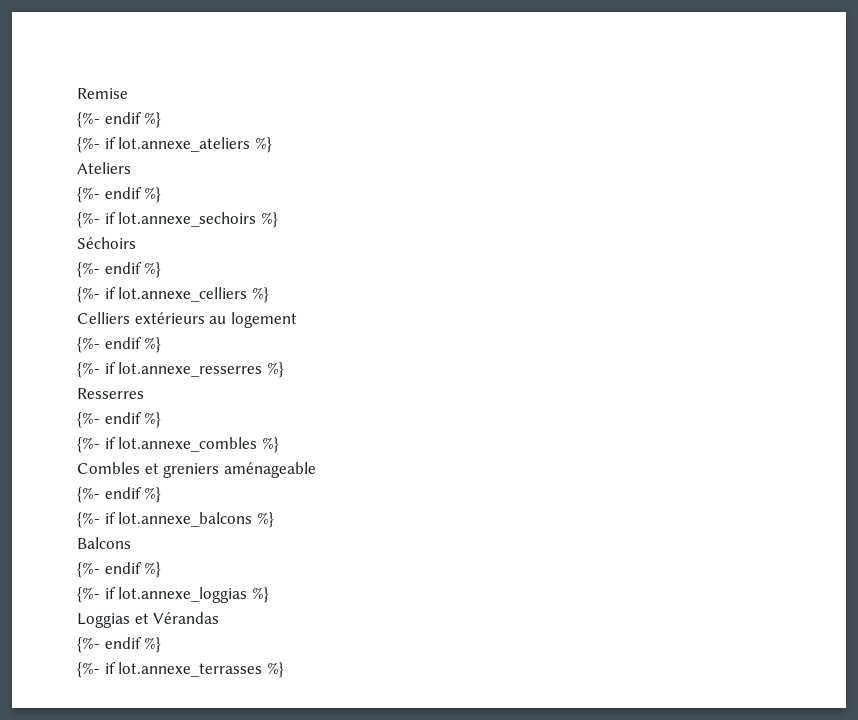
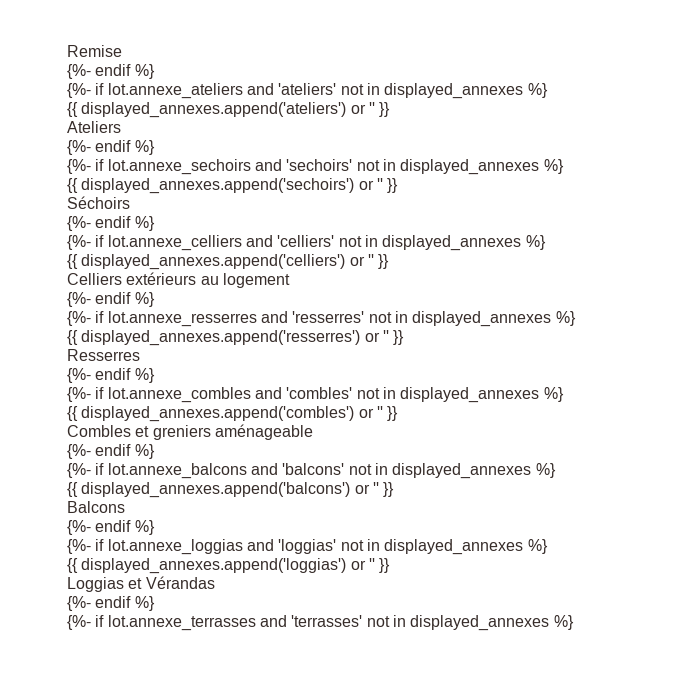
[254,137,272,153] %} -> [246,83,548,99] [67,102,391,118] and 'ateliers' not in displayed_annexes %} // {{ displayed_annexes.append('ateliers') or '' }}
[260,212,278,228] %} -> [254,159,564,175] [67,178,399,194] and 'sechoirs' not in displayed_annexes %} // {{ displayed_annexes.append('sechoirs') or '' }}
[251,287,269,303] %} -> [245,235,546,251] [67,254,390,270] and 'celliers' not in displayed_annexes %} // {{ displayed_annexes.append('celliers') or '' }}
[266,362,284,378] %} -> [260,311,576,327] [67,330,405,346] and 'resserres' not in displayed_annexes %} // {{ displayed_annexes.append('resserres') or '' }}
[261,437,279,453] %} -> [254,387,564,403] [67,406,399,422] and 'combles' not in displayed_annexes %} // {{ displayed_annexes.append('combles') or '' }}
[256,512,274,528] %} -> [250,463,556,479] [67,482,395,498] and 'balcons' not in displayed_annexes %} // {{ displayed_annexes.append('balcons') or '' }}
[251,587,269,603] %} -> [246,539,548,555] [67,558,391,574] and 'loggias' not in displayed_annexes %} // {{ displayed_annexes.append('loggias') or '' }}
(263, 669) none -> [259,615,550,631] and 'terrasses' not in displayed_annexes

